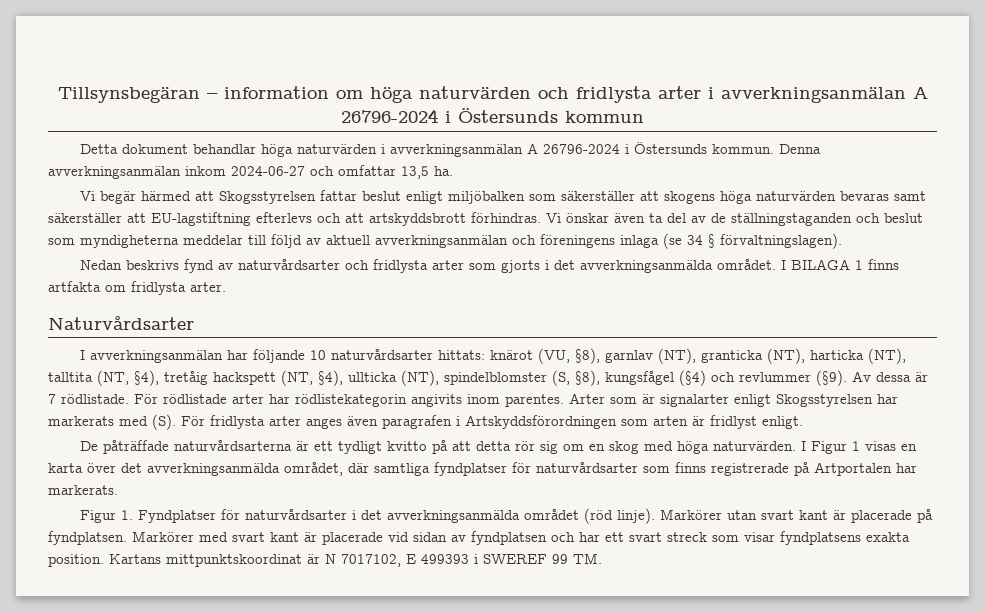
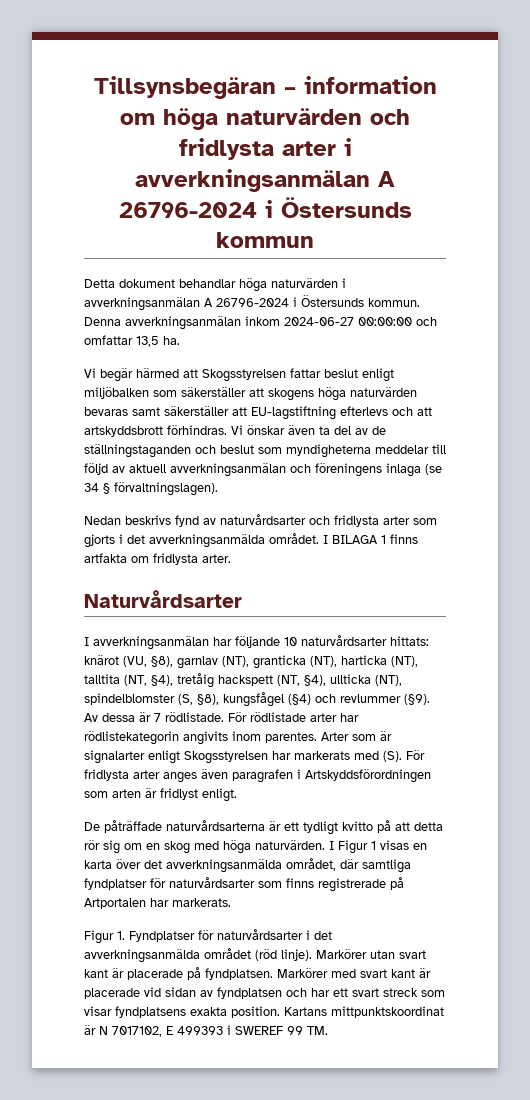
(305, 171) none -> [358,317,412,326] 00:00:00

